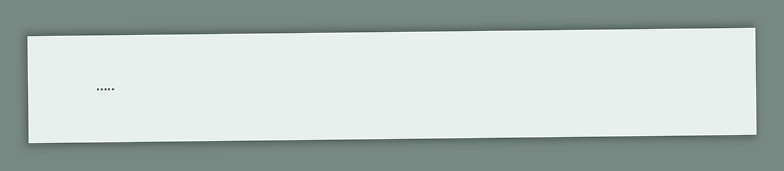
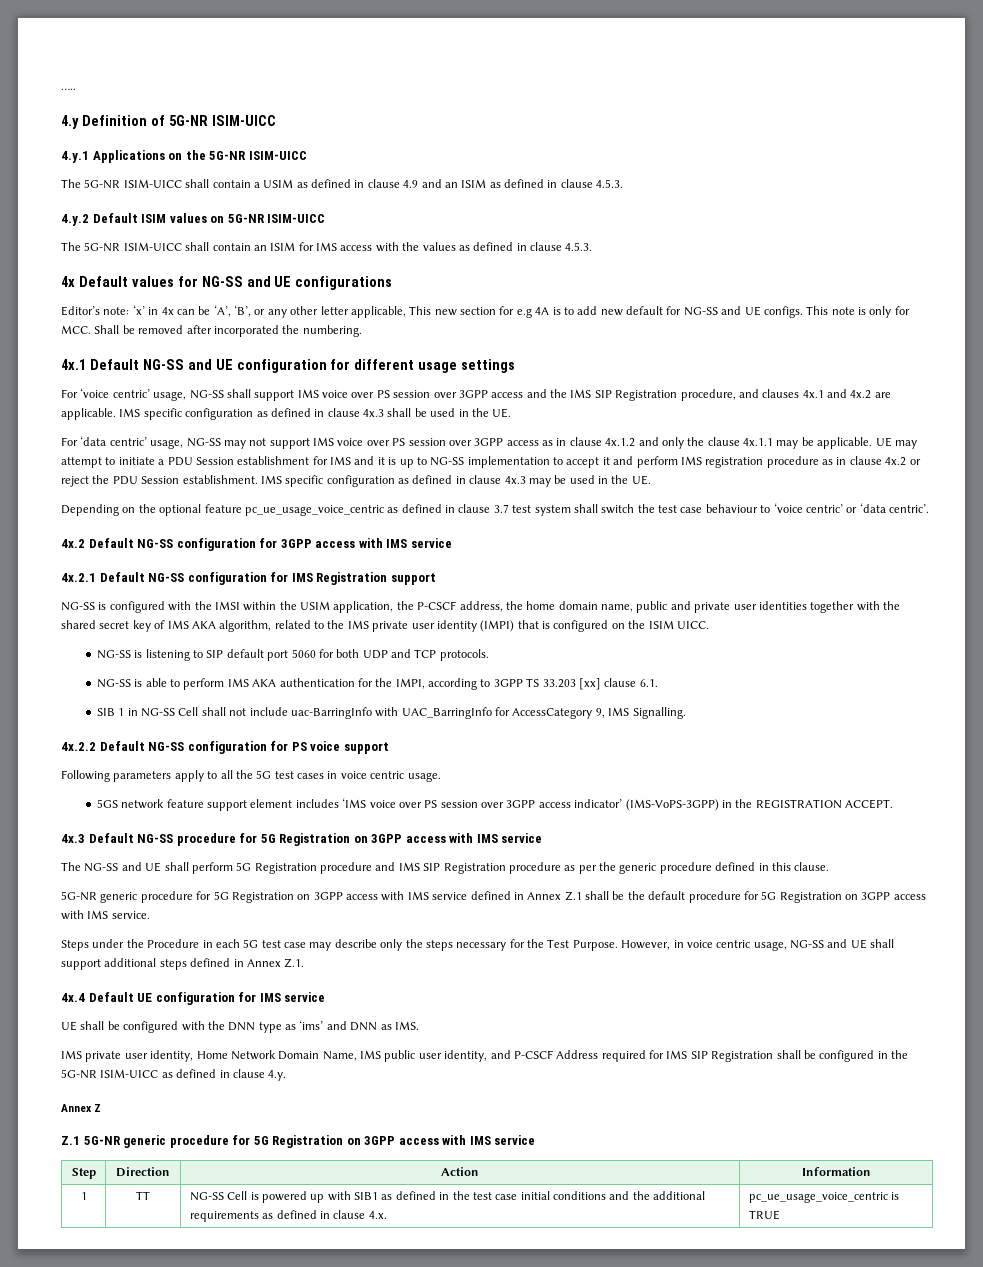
(116, 89) none -> [61,115,276,129] [61,150,307,163] [61,179,624,189] [61,213,326,226] [61,242,593,252] [61,276,393,290] [61,305,910,318] [61,325,362,337] [61,359,516,373] [61,388,891,401] [61,408,512,420] [61,436,917,449] [61,456,921,468] [61,475,651,487] [61,503,929,516] [61,538,452,551] [61,572,436,585] [61,601,900,613] [61,620,709,632] [96,649,489,661] [96,678,658,690] [96,707,686,719] [61,741,389,754] [61,770,441,782] [96,798,894,811] [61,833,543,846] [61,862,830,874] [61,891,926,903] [61,910,150,920] [61,939,895,951] [61,958,305,970] [61,992,326,1005] [61,1020,419,1033] [61,1050,908,1062] [61,1069,287,1081] [61,1104,102,1112] [61,1135,536,1148] [71,1168,96,1179] [116,1167,170,1177] [441,1167,479,1176] [801,1167,871,1176] [80,1192,87,1200] [136,1191,150,1200] [189,1191,706,1203] [189,1210,387,1222] [748,1192,900,1203] [748,1210,780,1220] // 4.y Definition of 5G-NR ISIM-UICC // 4.y.1 Applications on the 5G-NR ISIM-UICC // The 5G-NR ISIM-UICC shall contain a USIM as defined in clause 4.9 and an ISIM as defined in clause 4.5.3. // 4.y.2 Default ISIM values on 5G-NR ISIM-UICC // The 5G-NR ISIM-UICC shall contain an ISIM for IMS access with the values as defined in clause 4.5.3. // 4x Default values for NG-SS and UE configurations // Editor’s note: ‘x’ in 4x can be ‘A’, ‘B’, or any other letter applicable, This new section for e.g 4A is to add new default for NG-SS and UE configs. This note is only for MCC. Shall be removed after incorporated the numbering. // 4x.1 Default NG-SS and UE configuration for different usage settings // For ‘voice centric’ usage, NG-SS shall support IMS voice over PS session over 3GPP access and the IMS SIP Registration procedure, and clauses 4x.1 and 4x.2 are applicable. IMS specific configuration as defined in clause 4x.3 shall be used in the UE. // For ‘data centric’ usage, NG-SS may not support IMS voice over PS session over 3GPP access as in clause 4x.1.2 and only the clause 4x.1.1 may be applicable. UE may attempt to initiate a PDU Session establishment for IMS and it is up to NG-SS implementation to accept it and perform IMS registration procedure as in clause 4x.2 or reject the PDU Session establishment. IMS specific configuration as defined in clause 4x.3 may be used in the UE. // Depending on the optional feature pc_ue_usage_voice_centric as defined in clause 3.7 test system shall switch the test case behaviour to ‘voice centric’ or ‘data centric’. // 4x.2 Default NG-SS configuration for 3GPP access with IMS service // 4x.2.1 Default NG-SS configuration for IMS Registration support // NG-SS is configured with the IMSI within the USIM application, the P-CSCF address, the home domain name, public and private user identities together with the shared secret key of IMS AKA algorithm, related to the IMS private user identity (IMPI) that is configured on the ISIM UICC. // NG-SS is listening to SIP default port 5060 for both UDP and TCP protocols. // NG-SS is able to perform IMS AKA authentication for the IMPI, according to 3GPP TS 33.203 [xx] clause 6.1. // SIB 1 in NG-SS Cell shall not include uac-BarringInfo with UAC_BarringInfo for AccessCategory 9, IMS Signalling. // 4x.2.2 Default NG-SS configuration for PS voice support // Following parameters apply to all the 5G test cases in voice centric usage. // 5GS network feature support element includes ‘IMS voice over PS session over 3GPP access indicator’ (IMS-VoPS-3GPP) in the REGISTRATION ACCEPT. // 4x.3 Default NG-SS procedure for 5G Registration on 3GPP access with IMS service // The NG-SS and UE shall perform 5G Registration procedure and IMS SIP Registration procedure as per the generic procedure defined in this clause. // 5G-NR generic procedure for 5G Registration on 3GPP access with IMS service defined in Annex Z.1 shall be the default procedure for 5G Registration on 3GPP access with IMS service. // Steps under the Procedure in each 5G test case may describe only the steps necessary for the Test Purpose. However, in voice centric usage, NG-SS and UE shall support additional steps defined in Annex Z.1. // 4x.4 Default UE configuration for IMS service // UE shall be configured with the DNN type as ‘ims’ and DNN as IMS. // IMS private user identity, Home Network Domain Name, IMS public user identity, and P-CSCF Address required for IMS SIP Registration shall be configured in the 5G-NR ISIM-UICC as defined in clause 4.y. // Annex Z // Z.1 5G-NR generic procedure for 5G Registration on 3GPP access with IMS service // Step | Direction | Action | Information // 1 | TT | NG-SS Cell is powered up with SIB1 as defined in the test case initial conditions and the additional requirements as defined in clause 4.x. | pc_ue_usage_voice_centric is TRUE

